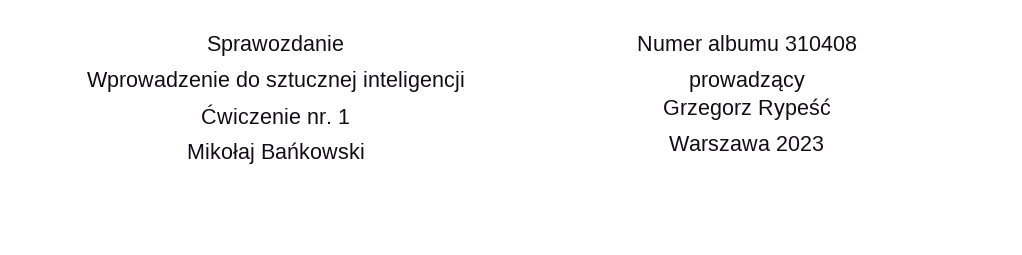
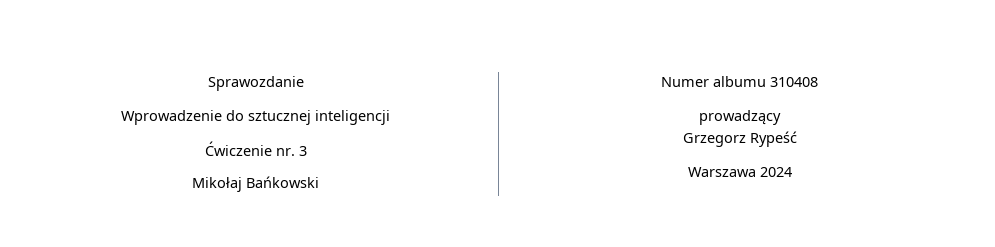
[338,109,350,124] 1 -> [298,146,307,156] 3
[776,136,824,151] 2023 -> [759,167,792,177] 2024

